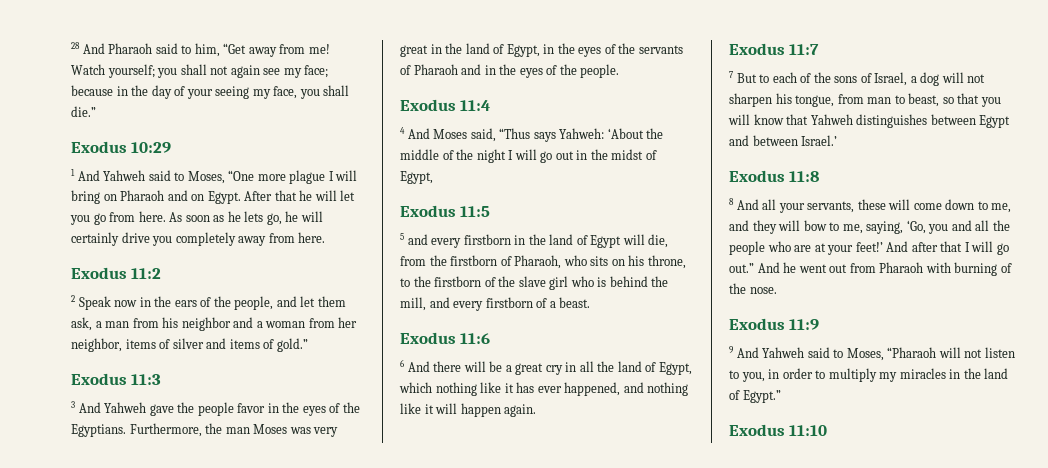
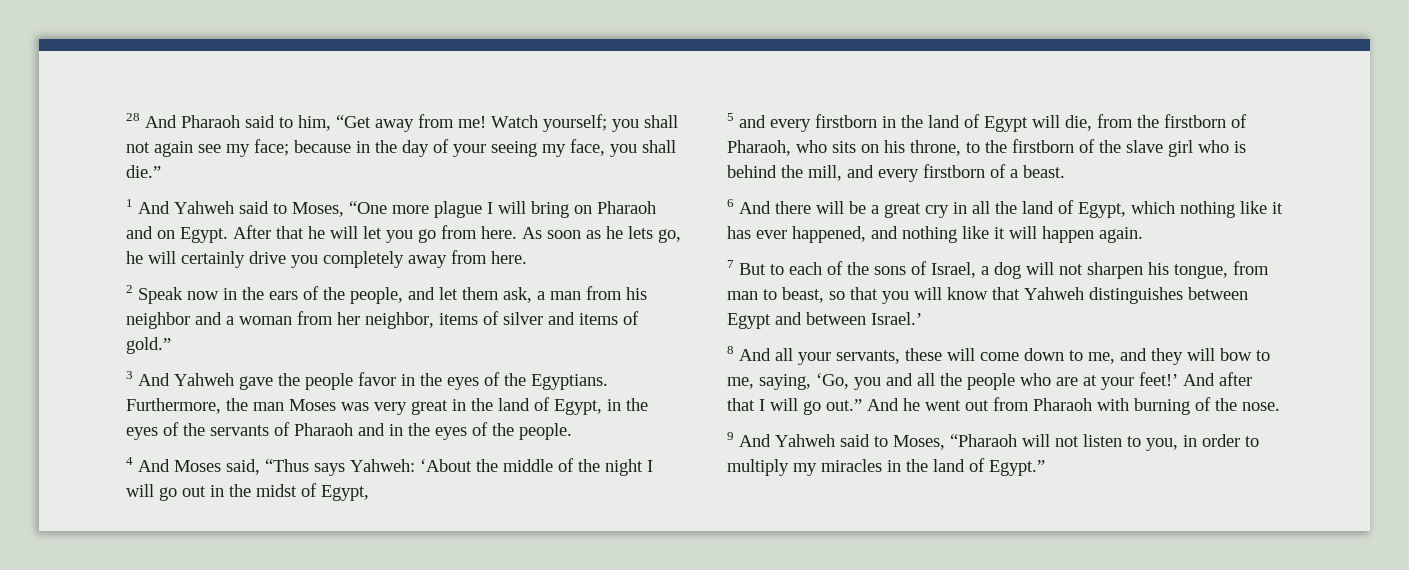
[71,141,172,153] // Exodus 10:29 -> (161, 171) none
[71,267,162,279] // Exodus 11:2 -> (527, 257) none
[71,373,162,385] // Exodus 11:3 -> (171, 345) none
[400,99,491,111] // Exodus 11:4 -> (572, 431) none
[400,205,491,217] // Exodus 11:5 -> (369, 493) none
[400,332,491,344] // Exodus 11:6 -> (1065, 171) none
[729,43,820,55] // Exodus 11:7 -> (1143, 235) none
[729,170,820,182] // Exodus 11:8 -> (922, 318) none
[729,318,820,330] // Exodus 11:9 -> (1280, 406) none
[729,424,828,436] // Exodus 11:10 -> (1045, 468) none

